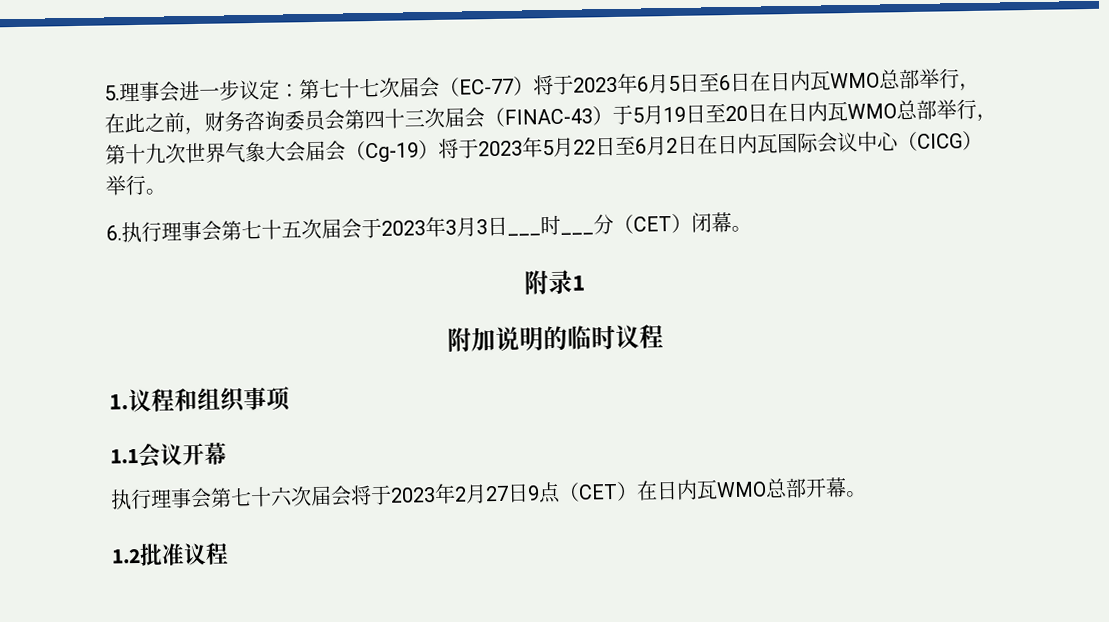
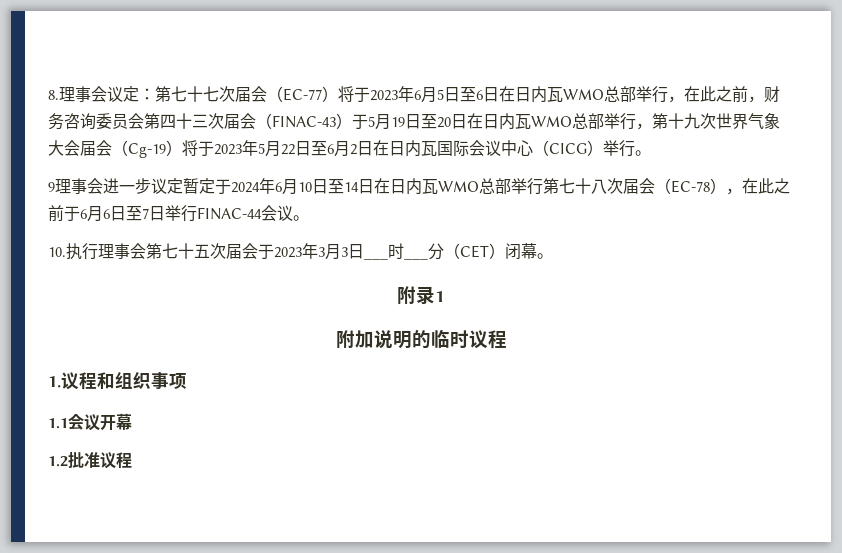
[104,80,240,103] 5.理事会进一步 -> [48,86,107,102] 8.理事会
[106,225,122,241] 6. -> [48,178,790,195] [48,205,309,222] [48,247,66,257] 9理事会进一步议定暂定于2024年6月10日至14日在日内瓦WMO总部举行第七十八次届会（EC-78），在此之前于6月6日至7日举行FINAC-44会议。 // 10.
[110,477,867,511] // 执行理事会第七十六次届会将于2023年2月27日9点（CET）在日内瓦WMO总部开幕。 -> (132, 421) none

